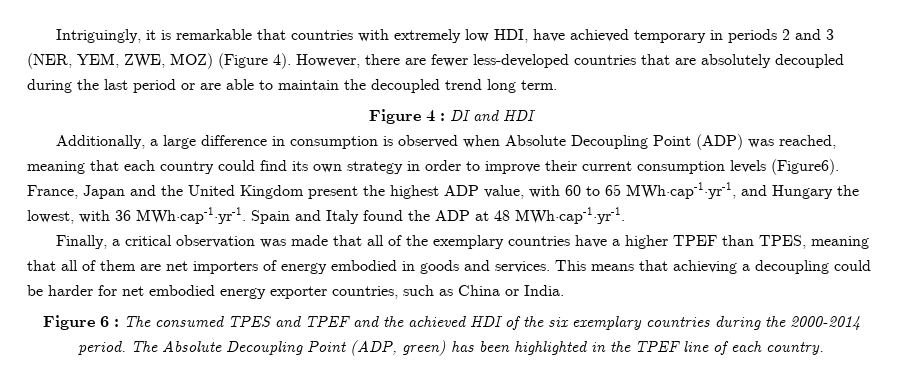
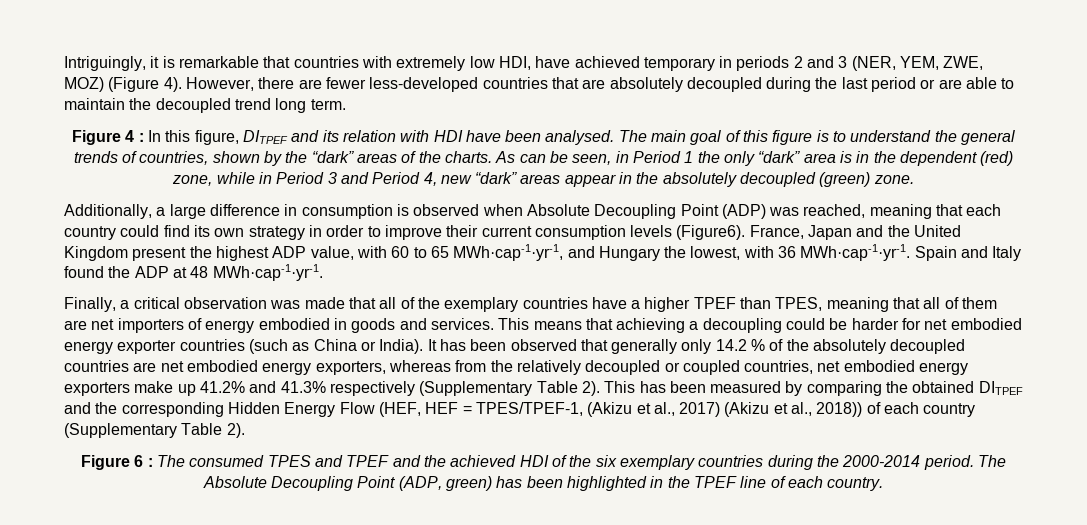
[450,110,536,121] DI and HDI -> [147,130,1016,145] [73,151,1014,166] [172,172,914,187] In this figure, DITPEF and its relation with HDI have been analysed. The main goal of this figure is to understand the general trends of countries, shown by the “dark” areas of the charts. As can be seen, in Period 1 the only “dark” area is in the dependent (red) zone, while in Period 3 and Period 4, new “dark” areas appear in the absolutely decoupled (green) zone.
[332,285,434,299] countries, such -> [179,339,288,354] countries (such
[524,285,564,296] India. -> [379,339,966,354] [64,360,969,375] [64,381,1023,396] [64,402,976,417] [64,423,245,438] India). It has been observed that generally only 14.2 % of the absolutely decoupled countries are net embodied energy exporters, whereas from the relatively decoupled or coupled countries, net embodied energy exporters make up 41.2% and 41.3% respectively (Supplementary Table 2). This has been measured by comparing the obtained DITPEF and the corresponding Hidden Energy Flow (HEF, HEF = TPES/TPEF-1, (Akizu et al., 2017) (Akizu et al., 2018)) of each country (Supplementary Table 2).

